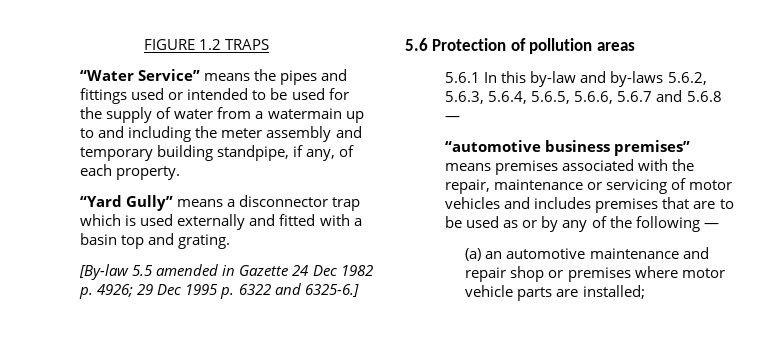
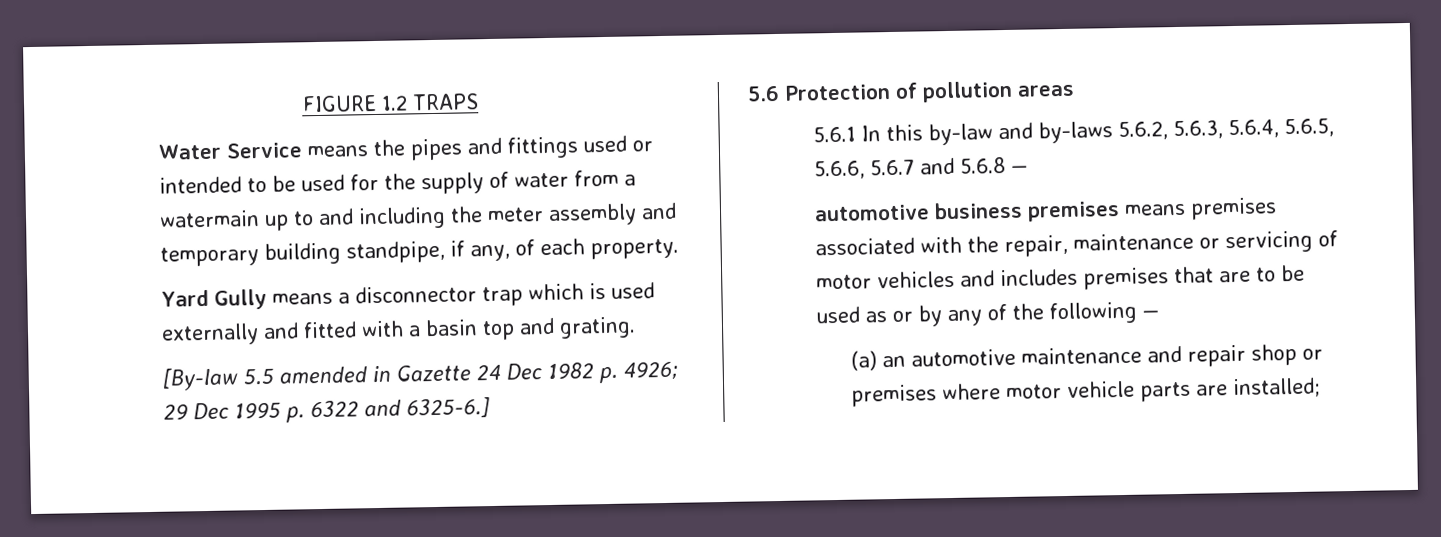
[80,69,201,81] “Water Service” -> [158,142,303,160] Water Service
[80,195,174,211] “Yard Gully” -> [161,288,268,310] Yard Gully
[445,140,691,156] “automotive business premises” -> [814,201,1121,222] automotive business premises

